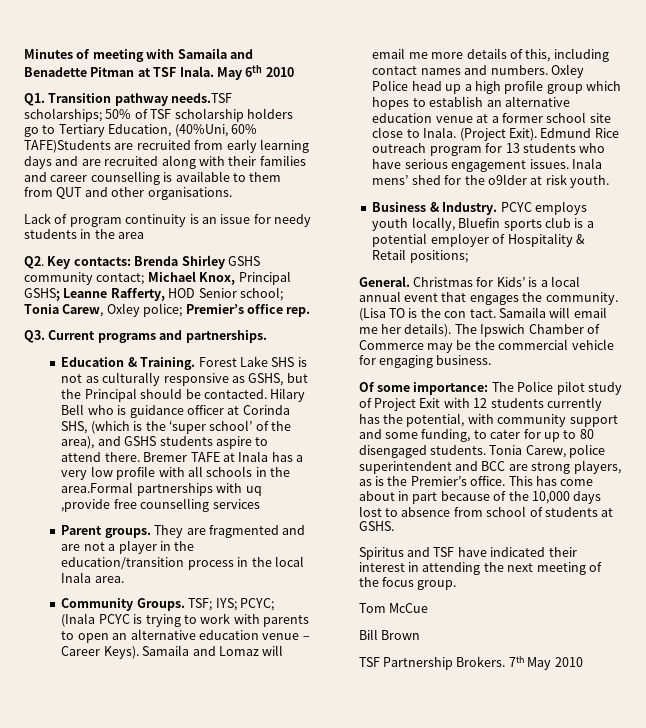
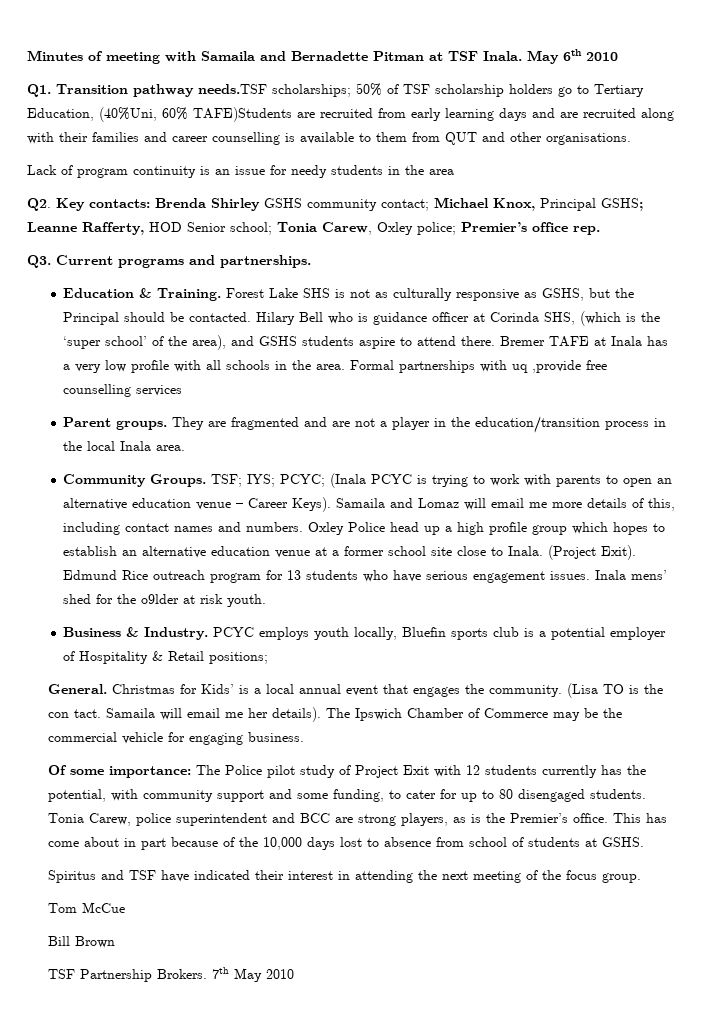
[24,67,87,77] Benadette -> [291,51,368,61] Bernadette
[61,482,134,493] area.Formal -> [316,360,395,370] area. Formal

